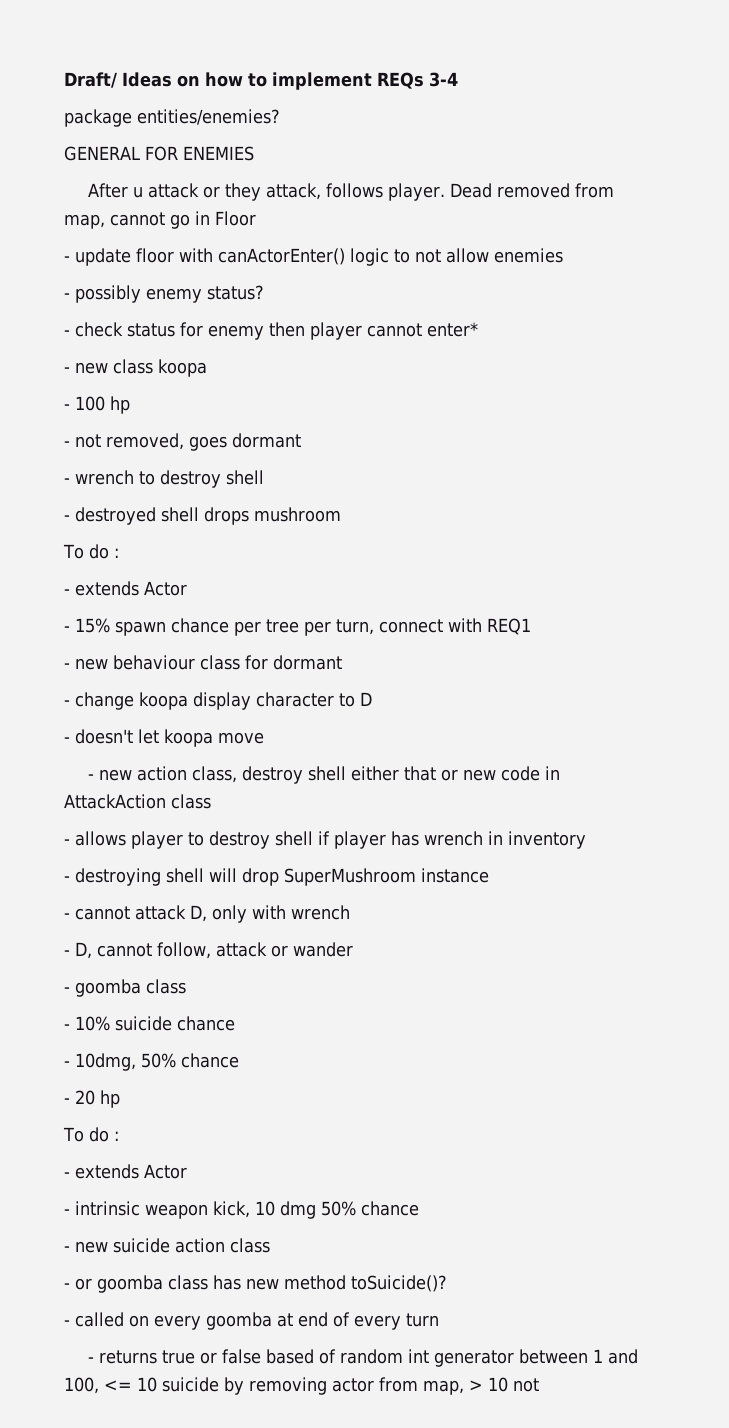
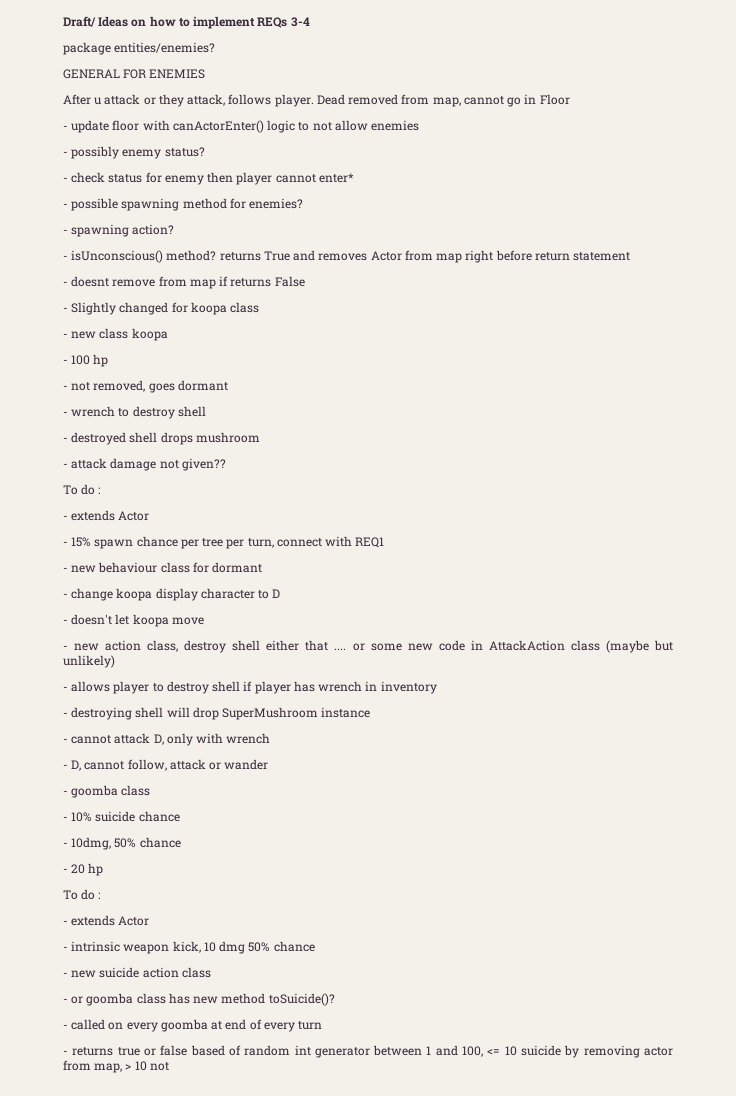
(478, 329) none -> [63,198,304,211] [63,224,175,237] [63,250,631,263] [63,276,305,289] [63,302,260,315] // - possible spawning method for enemies? // - spawning action? // - isUnconscious() method? returns True and removes Actor from map right before return statement // - doesnt remove from map if returns False // - Slightly changed for koopa class
(341, 514) none -> [63,458,226,471] // - attack damage not given??
[441,769,459,781] or -> [334,643,402,651] .... or some
(211, 801) none -> [605,640,673,653] [63,655,115,668] (maybe but unlikely)

